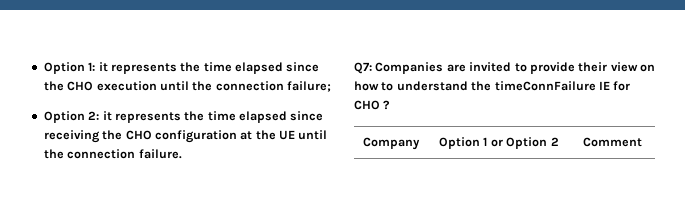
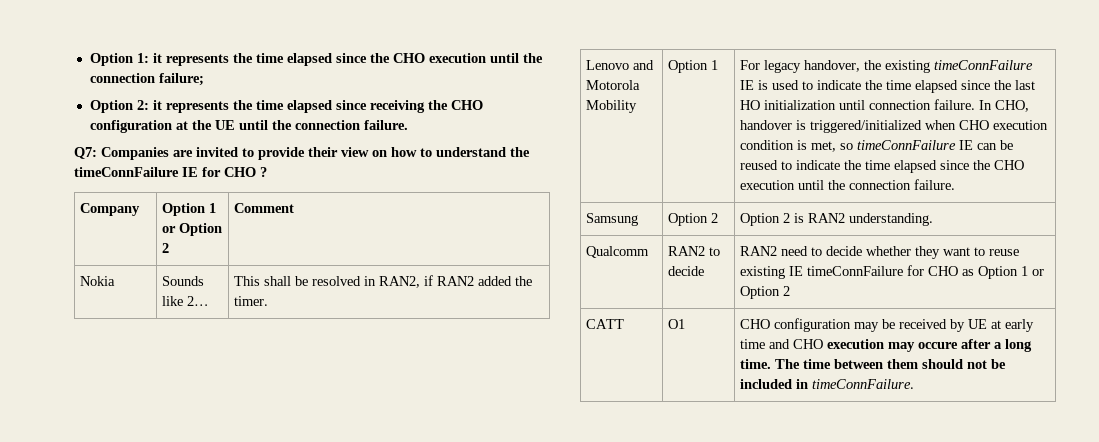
(643, 142) none -> [80,276,116,286] [162,276,205,286] [162,296,210,306] [234,275,533,288] [234,296,269,306] [586,60,655,70] [586,80,641,90] [586,100,638,113] [668,60,719,73] [740,60,1034,73] [740,80,1036,93] [740,99,1030,112] [740,120,1049,133] [740,140,1014,152] [740,160,1025,173] [740,179,956,190] [586,213,639,226] [668,213,719,226] [740,213,934,226] [586,246,650,258] [668,246,721,256] [668,266,705,276] [740,246,1020,259] [740,265,1045,279] [740,286,791,299] [586,319,625,329] [668,319,686,329] [740,318,1035,332] [740,339,1033,352] [740,359,1007,369] [740,379,915,389] // Nokia | Sounds like 2… | This shall be resolved in RAN2, if RAN2 added the timer. // Lenovo and Motorola Mobility | Option 1 | For legacy handover, the existing timeConnFailure IE is used to indicate the time elapsed since the last HO initialization until connection failure. In CHO, handover is triggered/initialized when CHO execution condition is met, so timeConnFailure IE can be reused to indicate the time elapsed since the CHO execution until the connection failure. // Samsung | Option 2 | Option 2 is RAN2 understanding. // Qualcomm | RAN2 to decide | RAN2 need to decide whether they want to reuse existing IE timeConnFailure for CHO as Option 1 or Option 2 // CATT | O1 | CHO configuration may be received by UE at early time and CHO execution may occure after a long time. The time between them should not be included in timeConnFailure.

